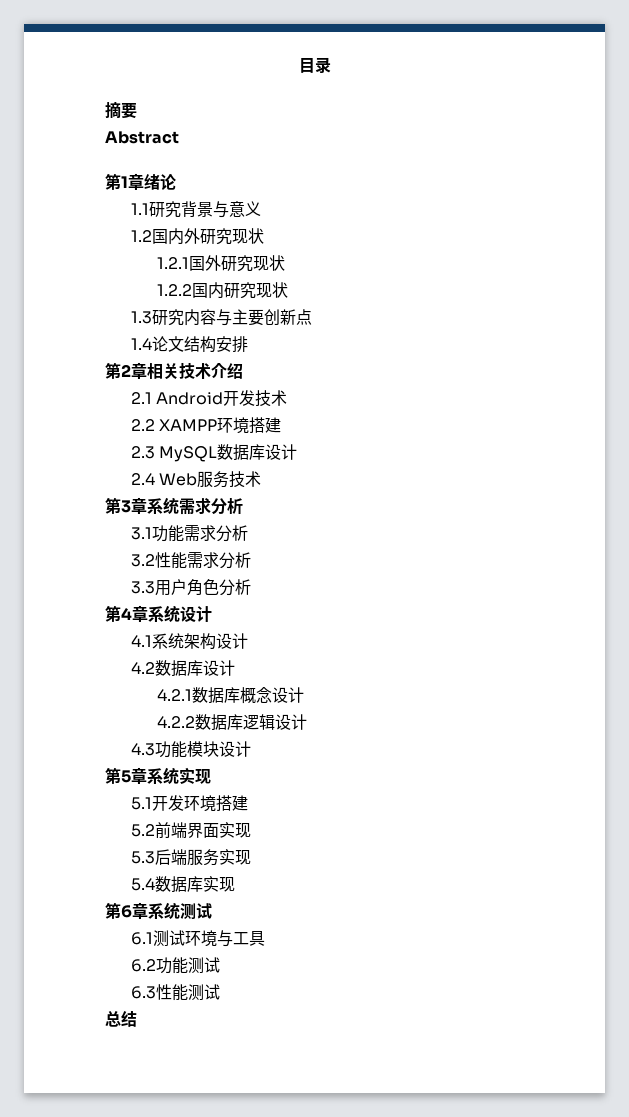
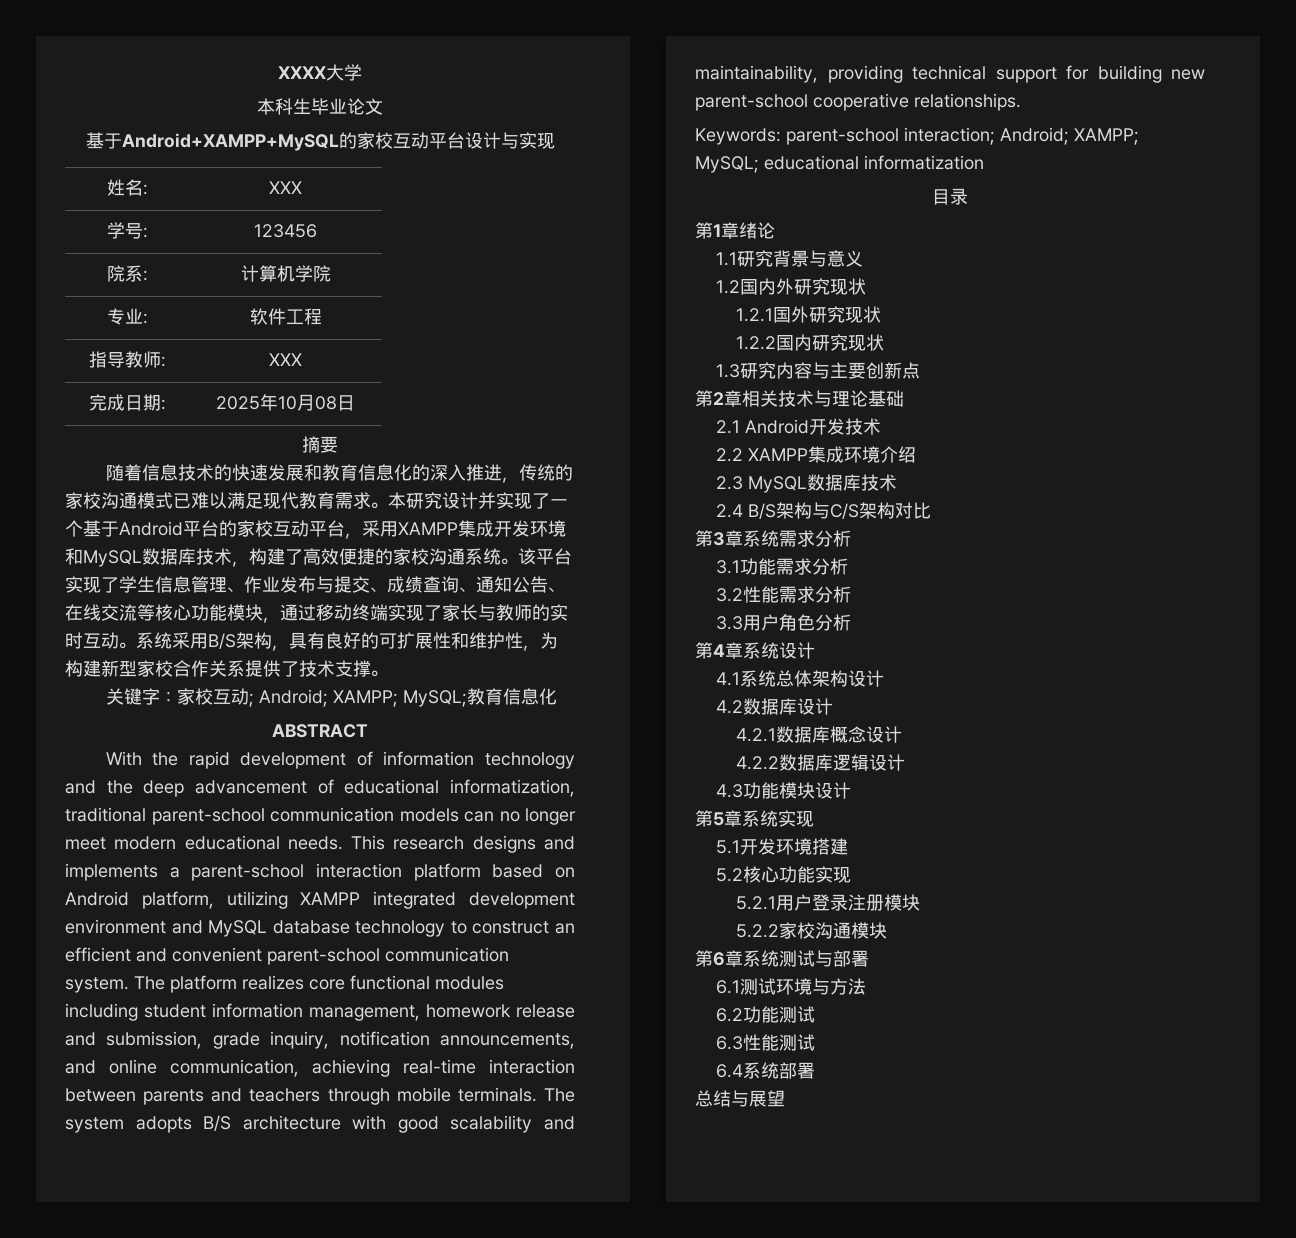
[298,57,331,74] [105,101,137,119] [105,131,179,144] 目录 // 摘要 // Abstract -> [278,64,362,81] [257,98,383,115] [85,132,555,151] [107,179,148,196] [269,181,302,194] [107,222,148,239] [254,224,317,238] [107,265,148,282] [240,265,331,282] [107,308,148,325] [249,308,322,325] [89,351,166,368] [269,353,302,366] [89,394,166,411] [216,394,355,411] [302,436,338,453] [105,464,573,483] [65,492,568,509] [65,520,566,539] [65,548,572,567] [65,576,565,593] [65,604,568,623] [65,632,558,651] [65,660,388,677] [105,688,557,707] [272,724,368,738] [105,751,575,769] [65,779,575,797] [65,807,576,825] [65,835,575,853] [65,863,575,881] [65,891,575,909] [65,919,575,937] [65,947,509,965] [65,975,504,993] [65,1003,575,1021] [65,1031,575,1049] [65,1059,575,1077] [65,1087,575,1105] [65,1115,575,1133] [695,65,1205,83] [695,93,1021,111] [695,127,1139,145] [695,155,984,173] [932,188,968,205] XXXX大学 // 本科生毕业论文 // 基于Android+XAMPP+MySQL的家校互动平台设计与实现 // 姓名: | XXX // 学号: | 123456 // 院系: | 计算机学院 // 专业: | 软件工程 // 指导教师: | XXX // 完成日期: | 2025年10月08日 // 摘要 // 随着信息技术的快速发展和教育信息化的深入推进，传统的家校沟通模式已难以满足现代教育需求。本研究设计并实现了一个基于Android平台的家校互动平台，采用XAMPP集成开发环境和MySQL数据库技术，构建了高效便捷的家校沟通系统。该平台实现了学生信息管理、作业发布与提交、成绩查询、通知公告、在线交流等核心功能模块，通过移动终端实现了家长与教师的实时互动。系统采用B/S架构，具有良好的可扩展性和维护性，为构建新型家校合作关系提供了技术支撑。 // 关键字：家校互动; Android; XAMPP; MySQL;教育信息化 // ABSTRACT // With the rapid development of information technology and the deep advancement of educational informatization, traditional parent-school communication models can no longer meet modern educational needs. This research designs and implements a parent-school interaction platform based on Android platform, utilizing XAMPP integrated development environment and MySQL database technology to construct an efficient and convenient parent-school communication system. The platform realizes core functional modules including student information management, homework release and submission, grade inquiry, notification announcements, and online communication, achieving real-time interaction between parents and teachers through mobile terminals. The system adopts B/S architecture with good scalability and maintainability, providing technical support for building new parent-school cooperative relationships. // Keywords: parent-school interaction; Android; XAMPP; MySQL; educational informatization // 目录
[130,336,248,353] // 1.4论文结构安排 -> (920, 370) none
[211,363,243,379] 介绍 -> [814,390,904,407] 与理论基础
[217,417,282,434] 环境搭建 -> [807,446,916,463] 集成环境介绍
[265,444,298,460] 设计 -> [860,474,897,491] 技术
[159,471,262,488] Web服务技术 -> [747,502,931,519] B/S架构与C/S架构对比
(184, 641) none -> [775,670,812,687] 总体
[154,822,251,839] [130,849,251,866] [130,876,235,893] 前端界面实现 // 5.3后端服务实现 // 5.4数据库实现 -> [742,866,851,883] [736,894,921,911] [736,922,888,939] 核心功能实现 // 5.2.1用户登录注册模块 // 5.2.2家校沟通模块
(212, 911) none -> [815,950,869,967] 与部署
[232,931,265,946] 工具 -> [829,978,866,995] 方法
(220, 992) none -> [715,1062,815,1079] // 6.4系统部署
(137, 1019) none -> [731,1090,785,1107] 与展望

